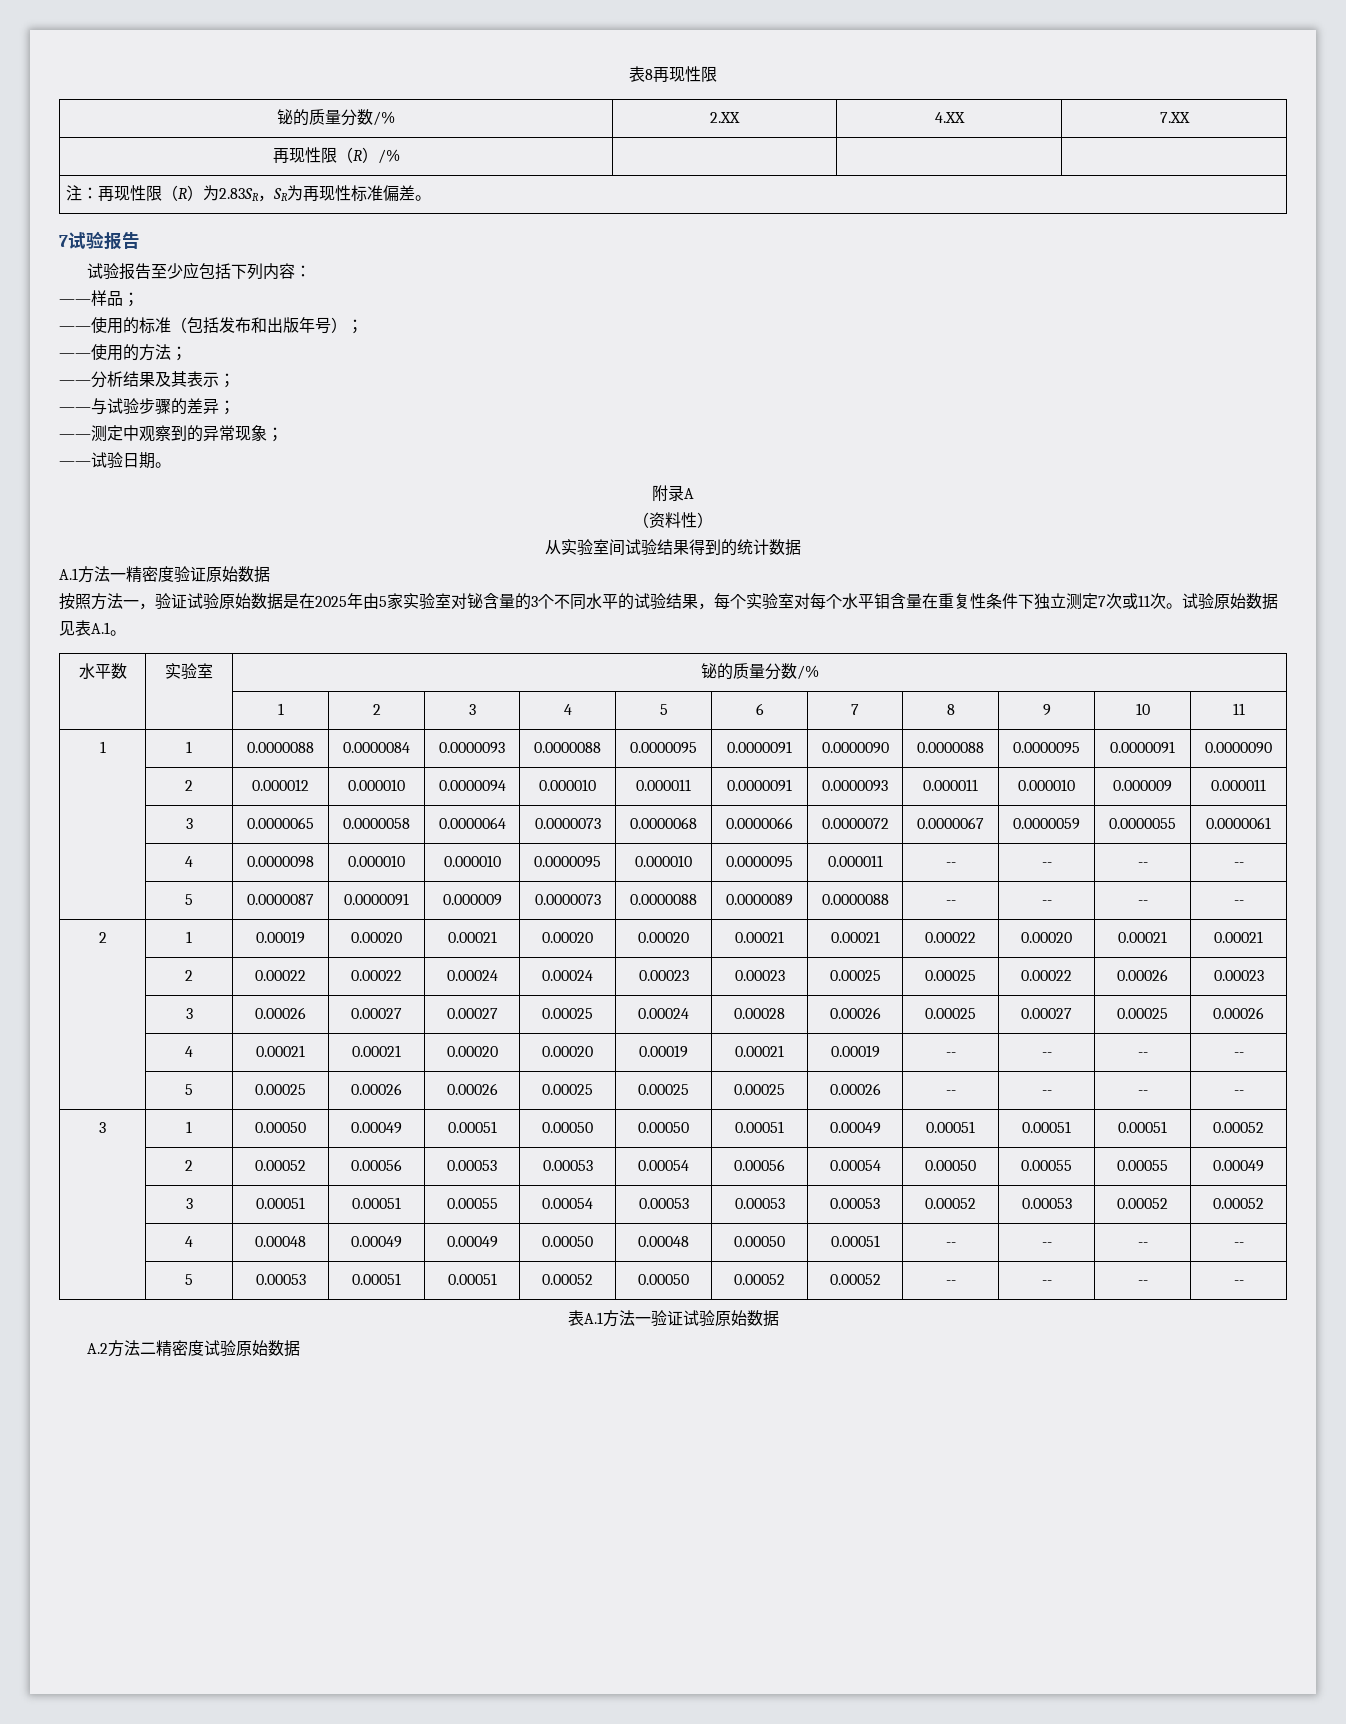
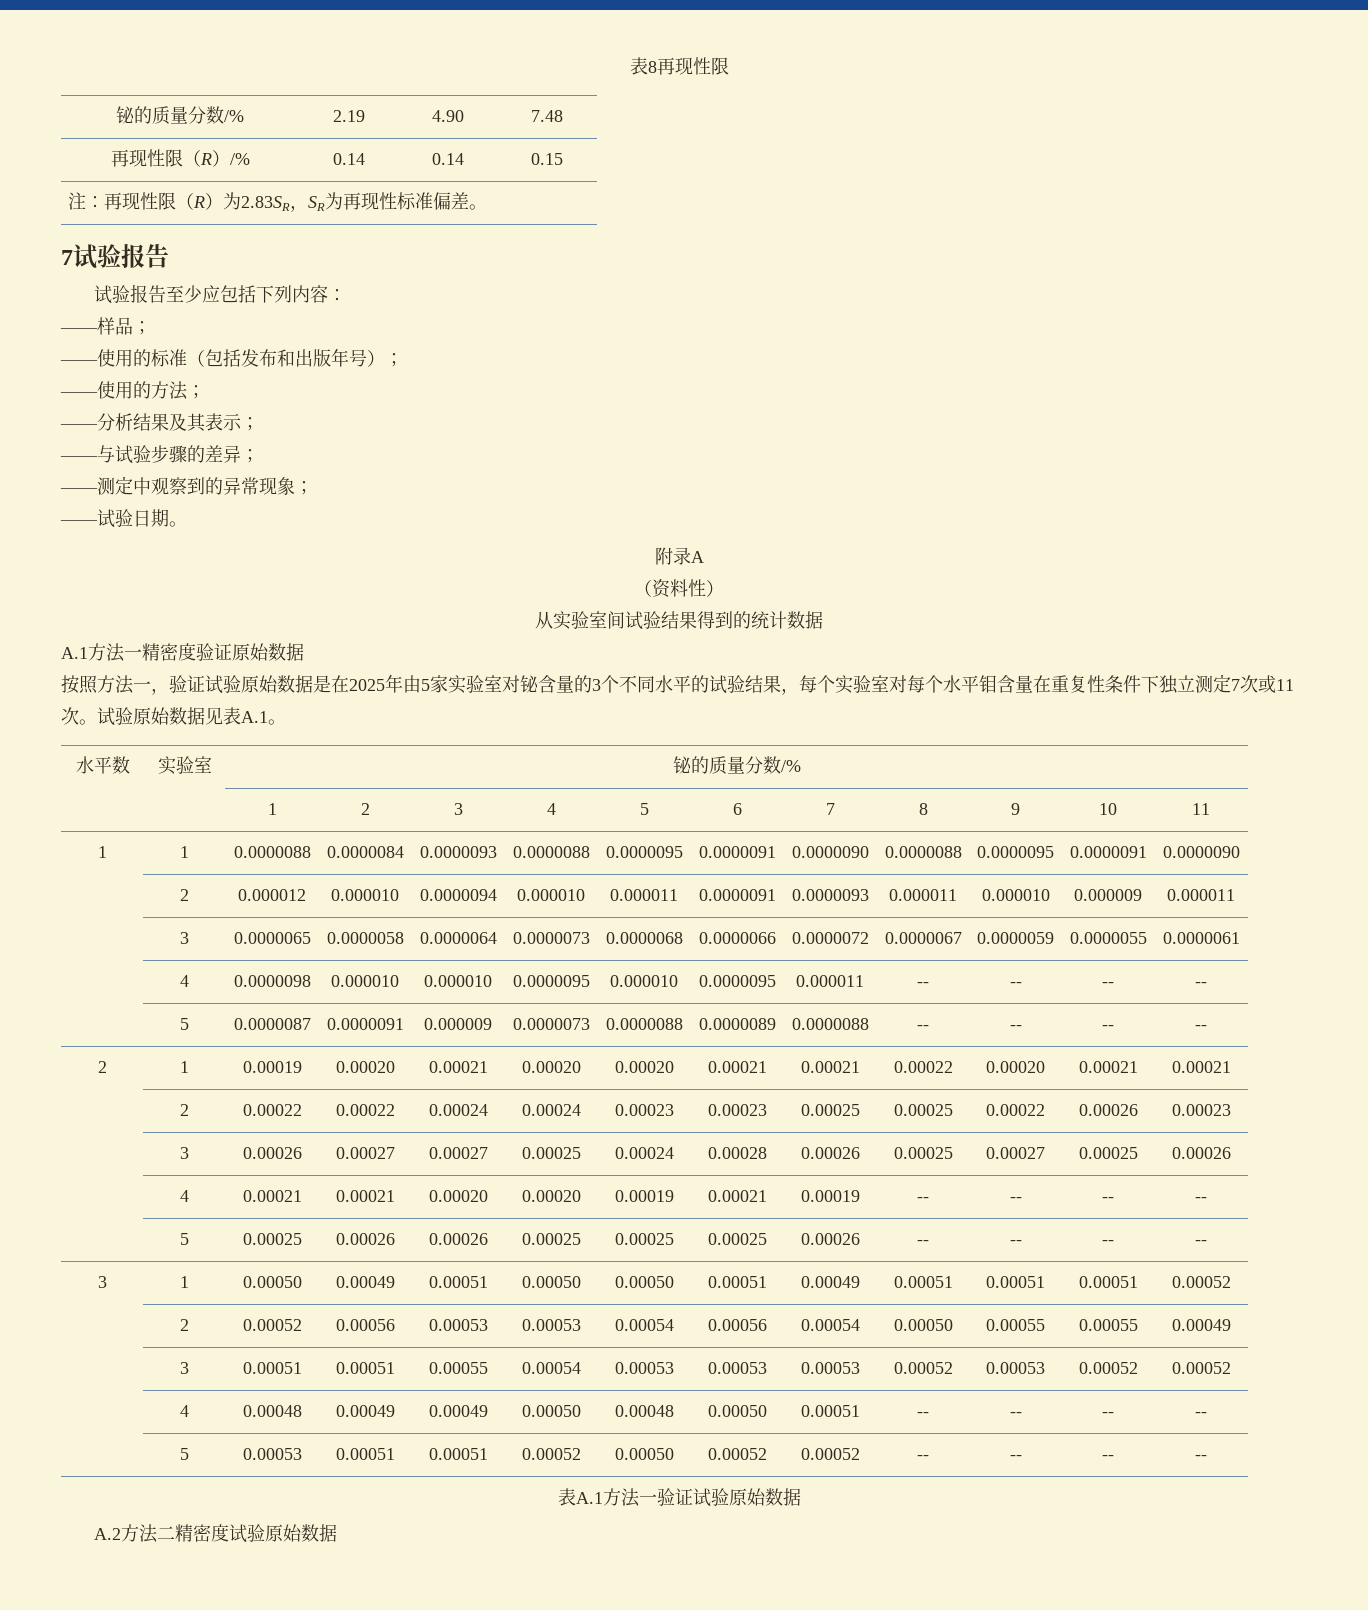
[710,112,740,123] [934,112,965,123] [1159,112,1190,123] 2.XX | 4.XX | 7.XX -> [332,110,365,122] [432,110,464,122] [531,110,563,122] 2.19 | 4.90 | 7.48
(400, 156) | | -> [332,153,365,165] [432,153,464,165] [531,153,563,165] 0.14 | 0.14 | 0.15

